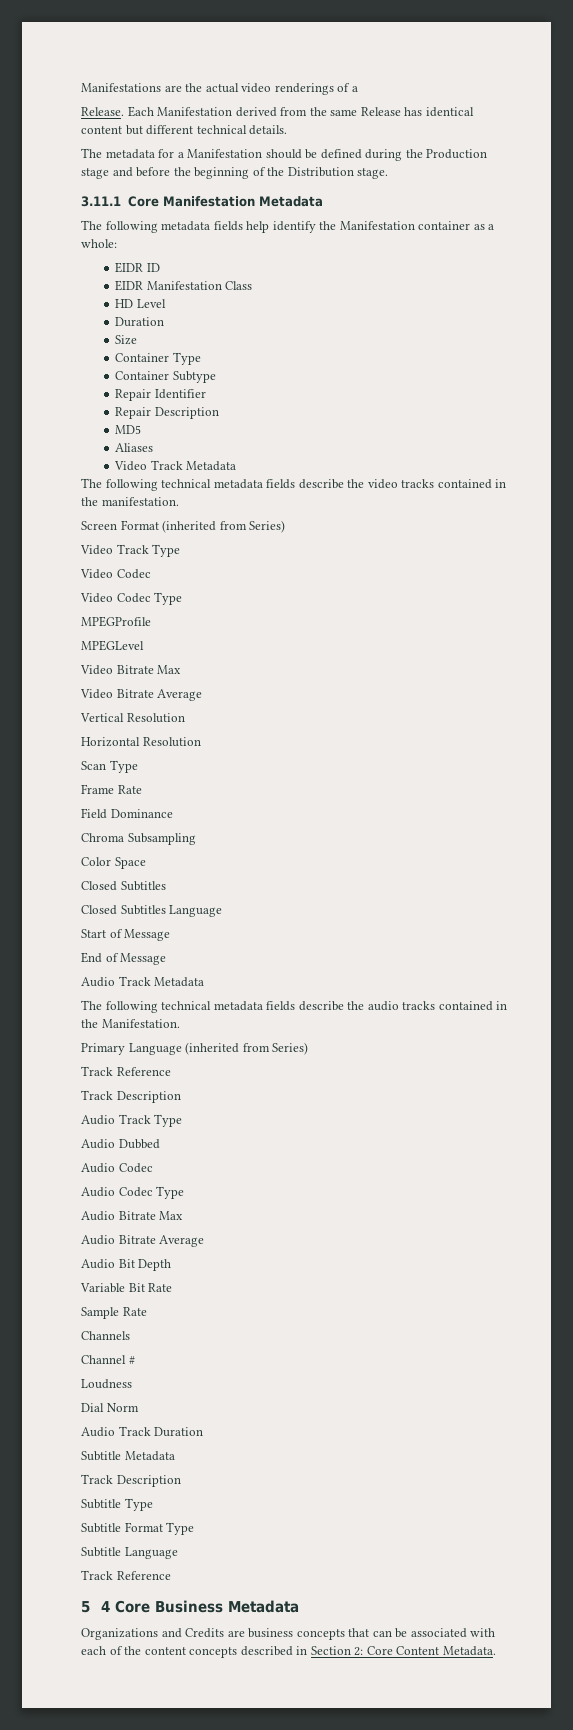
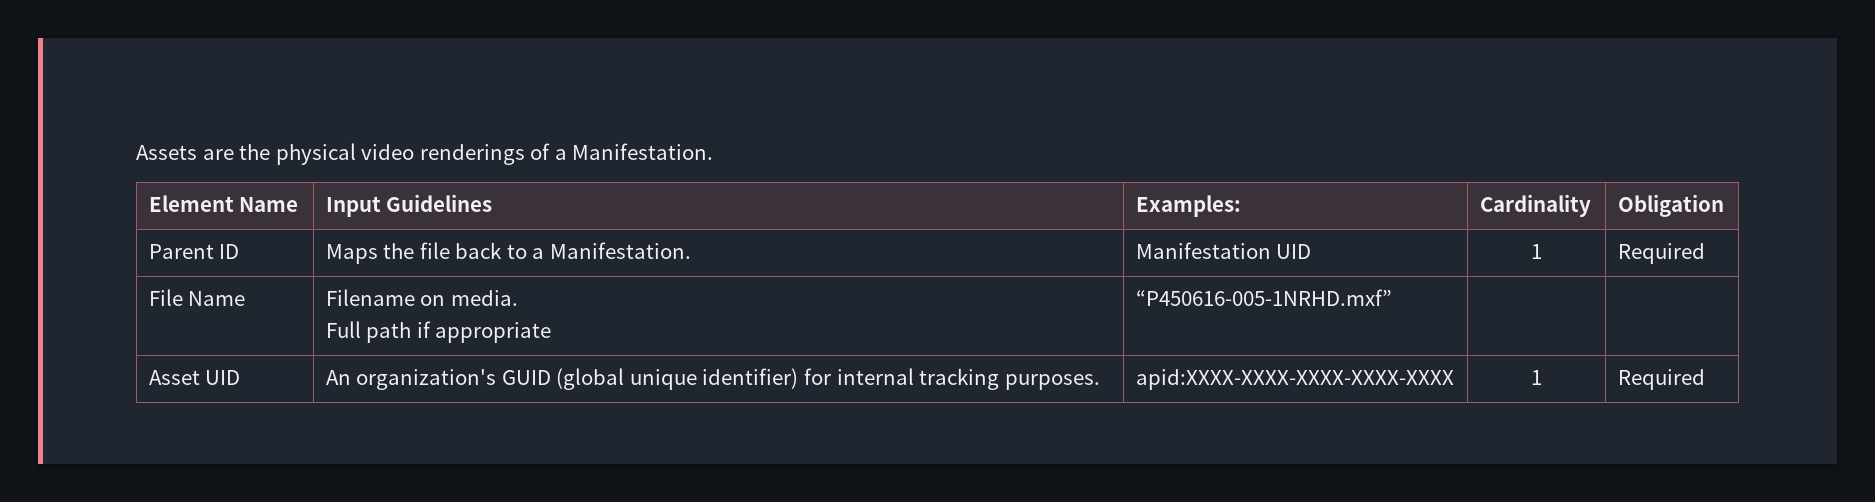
[81,83,161,92] Manifestations -> [136,145,197,160] Assets
[205,83,239,93] actual -> [275,143,356,165] physical
[81,106,474,117] [81,125,288,135] [81,148,488,161] [81,167,389,179] [81,196,323,207] [81,220,495,233] [81,239,117,248] [115,262,160,273] [115,280,253,291] [115,299,166,308] [115,317,165,327] [115,335,138,345] [115,352,201,365] [115,371,216,383] [115,389,206,401] [115,407,219,419] [115,425,142,434] [115,443,154,452] [114,460,237,471] [81,478,507,491] [81,497,179,506] [81,520,286,533] [80,544,181,557] [80,569,151,579] [80,592,183,605] [81,616,151,627] [81,640,144,651] [80,665,182,675] [80,689,203,701] [80,713,185,723] [81,737,201,747] [81,760,138,773] [81,784,142,794] [81,808,173,819] [81,833,196,845] [81,857,146,869] [81,881,166,891] [81,905,223,917] [81,929,171,941] [81,952,167,965] [81,976,205,987] [81,1000,508,1013] [81,1019,180,1028] [81,1042,309,1055] [81,1066,171,1076] [81,1090,181,1103] [81,1114,183,1127] [81,1139,160,1149] [81,1163,153,1173] [81,1186,185,1199] [81,1211,184,1221] [81,1235,205,1247] [81,1259,172,1271] [80,1283,173,1293] [81,1307,147,1319] [81,1331,130,1340] [81,1355,135,1365] [81,1379,132,1389] [81,1403,139,1412] [81,1426,204,1437] [81,1451,175,1461] [81,1474,181,1487] [81,1498,153,1511] [81,1522,195,1535] [81,1547,178,1559] [81,1570,171,1580] [81,1600,300,1613] [81,1628,496,1640] [81,1646,496,1658] // Release. Each Manifestation derived from the same Release has identical content but different technical details. // The metadata for a Manifestation should be defined during the Production stage and before the beginning of the Distribution stage. // 3.11.1 Core Manifestation Metadata // The following metadata fields help identify the Manifestation container as a whole: // EIDR ID // EIDR Manifestation Class // HD Level // Duration // Size // Container Type // Container Subtype // Repair Identifier // Repair Description // MD5 // Aliases // Video Track Metadata // The following technical metadata fields describe the video tracks contained in the manifestation. // Screen Format (inherited from Series) // Video Track Type // Video Codec // Video Codec Type // MPEGProfile // MPEGLevel // Video Bitrate Max // Video Bitrate Average // Vertical Resolution // Horizontal Resolution // Scan Type // Frame Rate // Field Dominance // Chroma Subsampling // Color Space // Closed Subtitles // Closed Subtitles Language // Start of Message // End of Message // Audio Track Metadata // The following technical metadata fields describe the audio tracks contained in the Manifestation. // Primary Language (inherited from Series) // Track Reference // Track Description // Audio Track Type // Audio Dubbed // Audio Codec // Audio Codec Type // Audio Bitrate Max // Audio Bitrate Average // Audio Bit Depth // Variable Bit Rate // Sample Rate // Channels // Channel # // Loudness // Dial Norm // Audio Track Duration // Subtitle Metadata // Track Description // Subtitle Type // Subtitle Format Type // Subtitle Language // Track Reference // 5 4 Core Business Metadata // Organizations and Credits are business concepts that can be associated with each of the content concepts described in Section 2: Core Content Metadata. -> [572,143,714,160] [148,195,299,212] [325,194,493,217] [1135,195,1241,217] [1479,194,1591,217] [1617,194,1724,217] [148,244,240,259] [325,242,692,264] [1135,242,1312,259] [1530,244,1542,259] [1617,243,1705,264] [148,289,246,306] [325,289,518,306] [325,321,552,343] [1135,289,1392,306] [148,370,241,385] [325,368,1100,390] [1135,369,1454,390] [1530,370,1542,385] [1617,369,1705,390] Manifestation. // Element Name | Input Guidelines | Examples: | Cardinality | Obligation // Parent ID | Maps the file back to a Manifestation. | Manifestation UID | 1 | Required // File Name | Filename on media. // Full path if appropriate | “P450616-005-1NRHD.mxf” | | // Asset UID | An organization's GUID (global unique identifier) for internal tracking purposes. | apid:XXXX-XXXX-XXXX-XXXX-XXXX | 1 | Required

